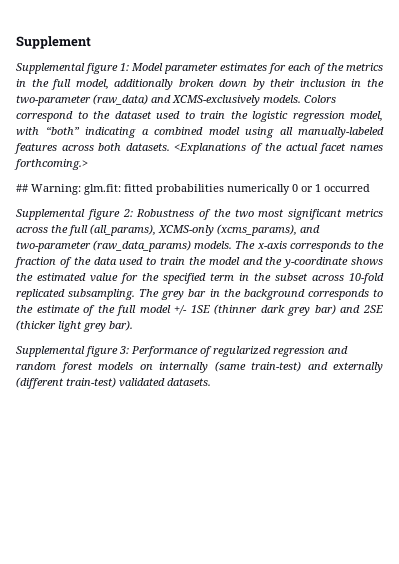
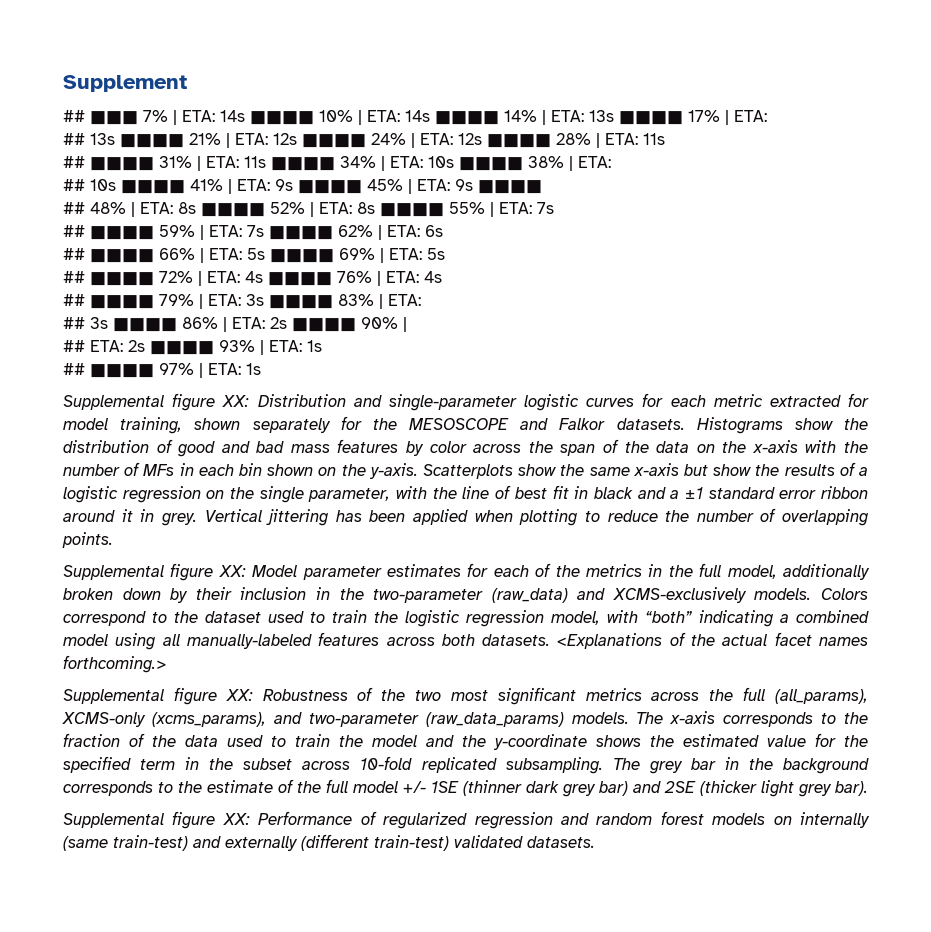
[16,63,129,74] Supplemental figure 1: -> [63,110,767,125] [63,133,665,148] [63,156,611,171] [63,179,542,194] [63,202,554,217] [63,225,443,240] [63,248,445,263] [63,271,442,286] [63,294,421,309] [63,317,407,332] [63,340,322,355] [63,363,261,378] [63,393,869,411] [63,416,868,434] [63,439,868,457] [63,462,869,479] [63,485,869,503] [63,508,868,526] [62,532,113,548] [63,563,246,581] ## ■■■ 7% | ETA: 14s ■■■■ 10% | ETA: 14s ■■■■ 14% | ETA: 13s ■■■■ 17% | ETA: // ## 13s ■■■■ 21% | ETA: 12s ■■■■ 24% | ETA: 12s ■■■■ 28% | ETA: 11s // ## ■■■■ 31% | ETA: 11s ■■■■ 34% | ETA: 10s ■■■■ 38% | ETA: // ## 10s ■■■■ 41% | ETA: 9s ■■■■ 45% | ETA: 9s ■■■■ // ## 48% | ETA: 8s ■■■■ 52% | ETA: 8s ■■■■ 55% | ETA: 7s // ## ■■■■ 59% | ETA: 7s ■■■■ 62% | ETA: 6s // ## ■■■■ 66% | ETA: 5s ■■■■ 69% | ETA: 5s // ## ■■■■ 72% | ETA: 4s ■■■■ 76% | ETA: 4s // ## ■■■■ 79% | ETA: 3s ■■■■ 83% | ETA: // ## 3s ■■■■ 86% | ETA: 2s ■■■■ 90% | // ## ETA: 2s ■■■■ 93% | ETA: 1s // ## ■■■■ 97% | ETA: 1s // Supplemental figure XX: Distribution and single-parameter logistic curves for each metric extracted for model training, shown separately for the MESOSCOPE and Falkor datasets. Histograms show the distribution of good and bad mass features by color across the span of the data on the x-axis with the number of MFs in each bin shown on the y-axis. Scatterplots show the same x-axis but show the results of a logistic regression on the single parameter, with the line of best fit in black and a ±1 standard error ribbon around it in grey. Vertical jittering has been applied when plotting to reduce the number of overlapping points. // Supplemental figure XX:
[16,184,370,195] [16,209,133,220] // ## Warning: glm.fit: fitted probabilities numerically 0 or 1 occurred // Supplemental figure 2: -> [63,687,253,705] // Supplemental figure XX:
[119,346,129,354] 3: -> [222,813,250,825] XX:

